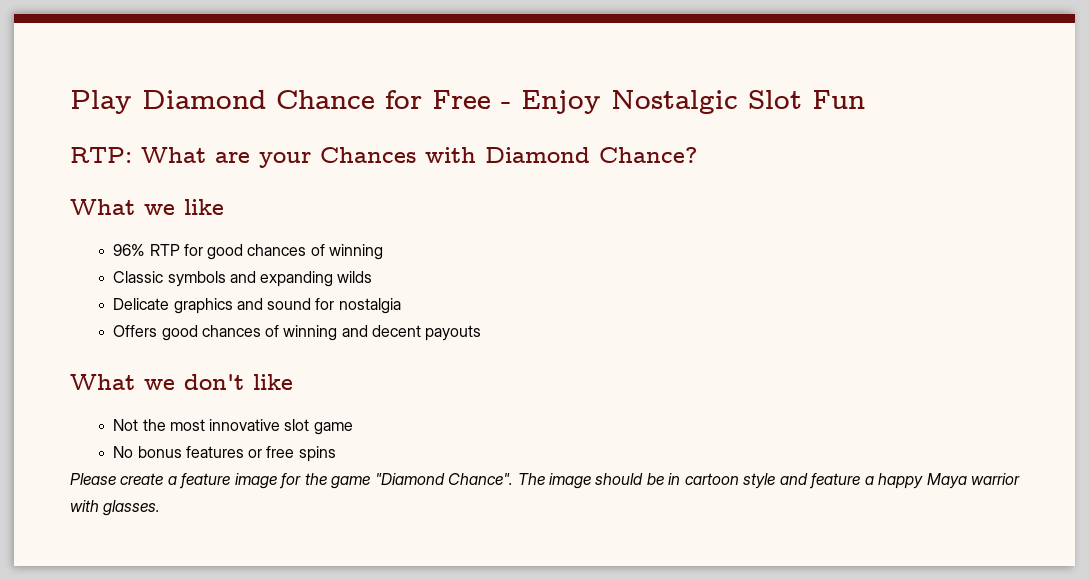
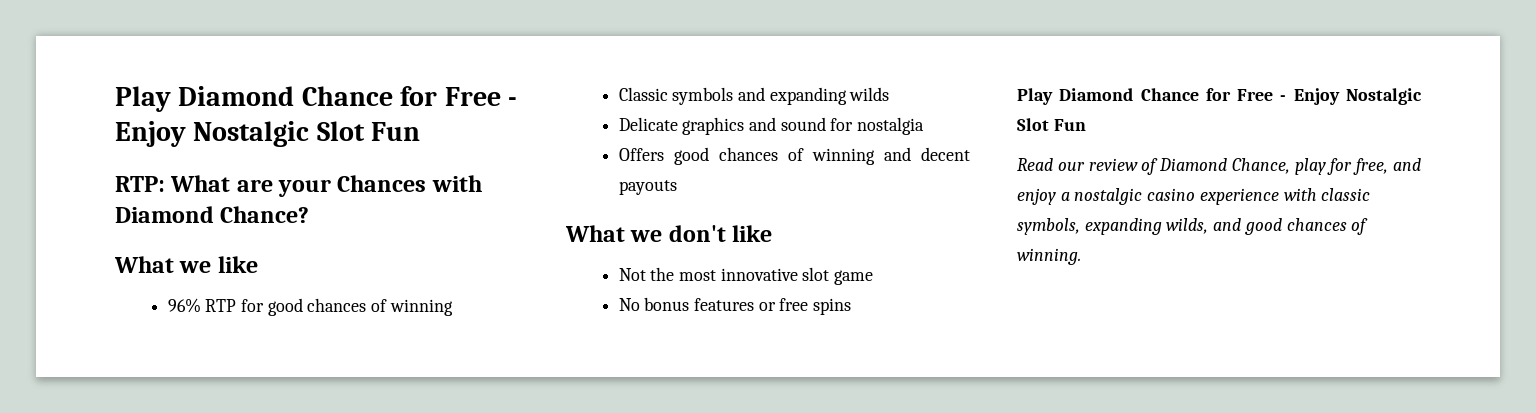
[70,473,1021,489] [70,500,161,516] Please create a feature image for the game "Diamond Chance". The image should be in cartoon style and feature a happy Maya warrior with glasses. -> [1017,88,1422,105] [1017,118,1086,131] [1017,158,1421,175] [1017,188,1371,205] [1017,218,1369,235] [1017,248,1081,265] Play Diamond Chance for Free - Enjoy Nostalgic Slot Fun // Read our review of Diamond Chance, play for free, and enjoy a nostalgic casino experience with classic symbols, expanding wilds, and good chances of winning.

